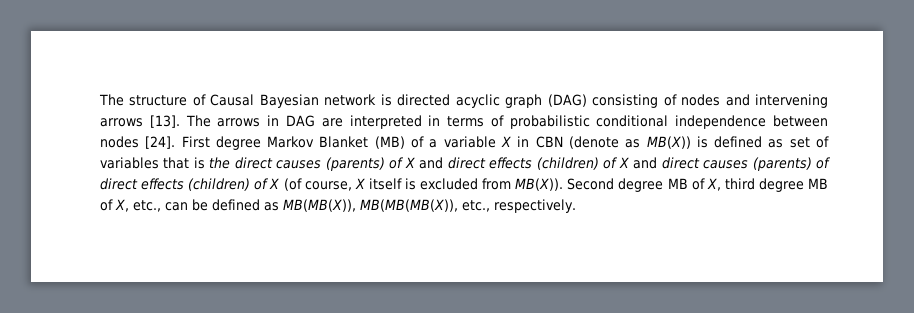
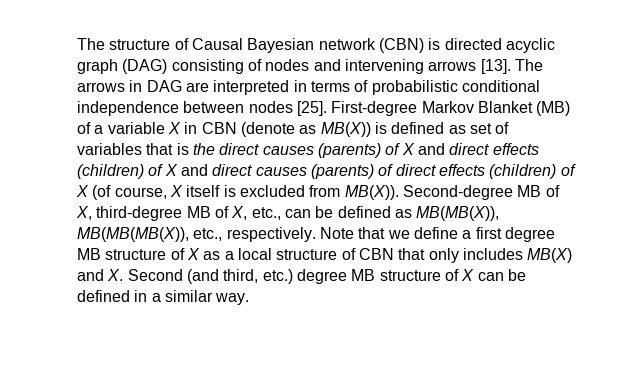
(377, 100) none -> [378,38,424,53] (CBN)
[145,136,261,150] [24]. First degree -> [296,101,418,116] [25]. First-degree
[567,178,804,192] Second degree MB of X, third degree -> [402,185,560,200] [76,206,183,221] Second-degree MB of X, third-degree
(576, 206) none -> [319,227,555,242] [77,248,573,263] [77,269,526,284] [77,290,250,305] Note that we define a first degree MB structure of X as a local structure of CBN that only includes MB(X) and X. Second (and third, etc.) degree MB structure of X can be defined in a similar way.

